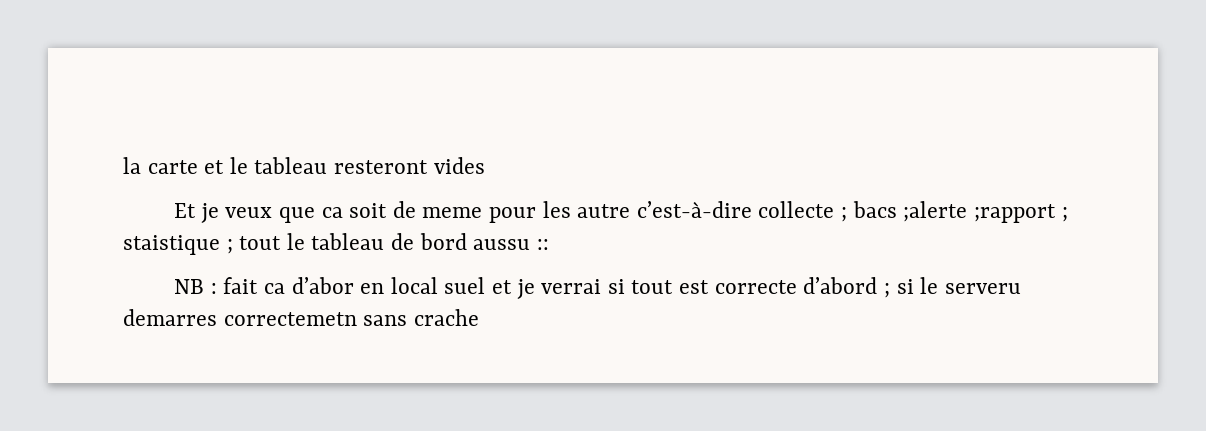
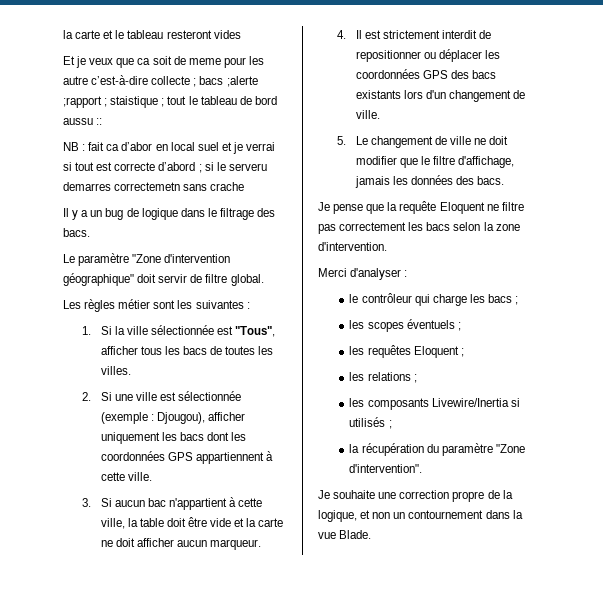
(479, 317) none -> [63,208,276,220] [63,228,90,237] [63,253,231,266] [63,273,264,286] [63,299,250,312] [81,325,276,337] [100,346,274,355] [100,366,131,375] [81,391,241,401] [100,412,245,424] [100,432,246,444] [100,451,273,464] [100,472,152,481] [81,497,263,510] [100,517,284,529] [100,538,261,550] [336,30,491,39] [355,49,500,62] [355,69,496,79] [355,90,525,102] [355,110,380,119] [336,136,509,148] [355,156,514,168] [354,175,504,188] [318,201,524,214] [318,222,520,234] [318,242,387,251] [318,268,408,280] [349,293,519,306] [349,319,461,332] [349,345,464,358] [349,372,417,383] [349,398,520,410] [349,417,392,429] [349,443,525,456] [349,464,423,473] [318,490,513,502] [318,510,523,522] [318,530,372,539] // Il y a un bug de logique dans le filtrage des bacs. // Le paramètre "Zone d'intervention géographique" doit servir de filtre global. // Les règles métier sont les suivantes : // 1. Si la ville sélectionnée est "Tous", afficher tous les bacs de toutes les villes. // 2. Si une ville est sélectionnée (exemple : Djougou), afficher uniquement les bacs dont les coordonnées GPS appartiennent à cette ville. // 3. Si aucun bac n'appartient à cette ville, la table doit être vide et la carte ne doit afficher aucun marqueur. // 4. Il est strictement interdit de repositionner ou déplacer les coordonnées GPS des bacs existants lors d'un changement de ville. // 5. Le changement de ville ne doit modifier que le filtre d'affichage, jamais les données des bacs. // Je pense que la requête Eloquent ne filtre pas correctement les bacs selon la zone d'intervention. // Merci d'analyser : // le contrôleur qui charge les bacs ; // les scopes éventuels ; // les requêtes Eloquent ; // les relations ; // les composants Livewire/Inertia si utilisés ; // la récupération du paramètre "Zone d'intervention". // Je souhaite une correction propre de la logique, et non un contournement dans la vue Blade.

